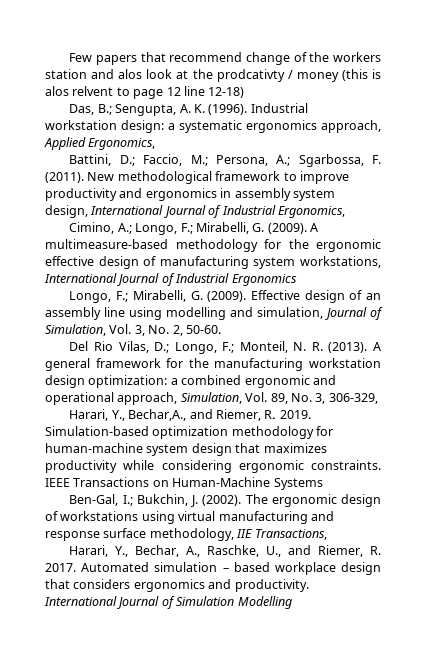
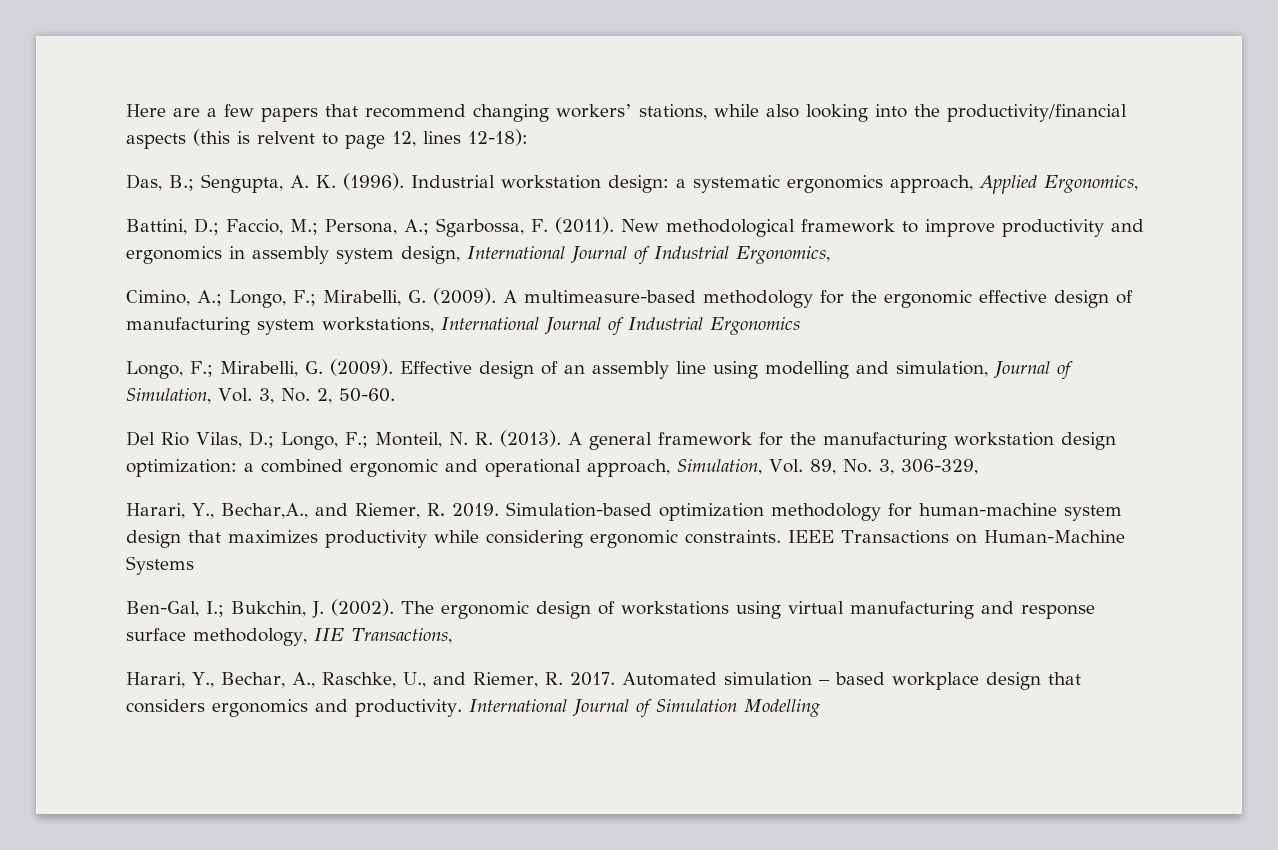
[69,52,381,65] [45,69,339,82] Few papers that recommend change of the workers station and alos look at the prodcativty / money -> [126,104,1127,122] [126,133,186,149] Here are a few papers that recommend changing workers’ stations, while also looking into the productivity/financial aspects
[45,86,69,96] alos -> (250, 137) none
[166,86,245,98] 12 line 12-18) -> [392,129,528,147] 12, lines 12-18):

